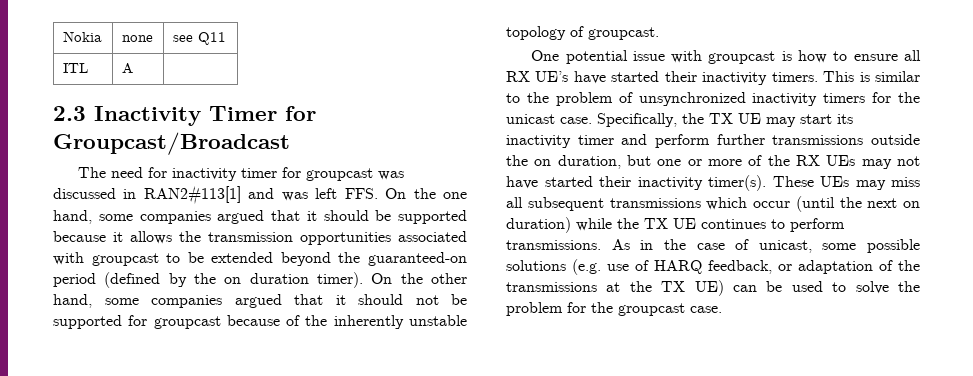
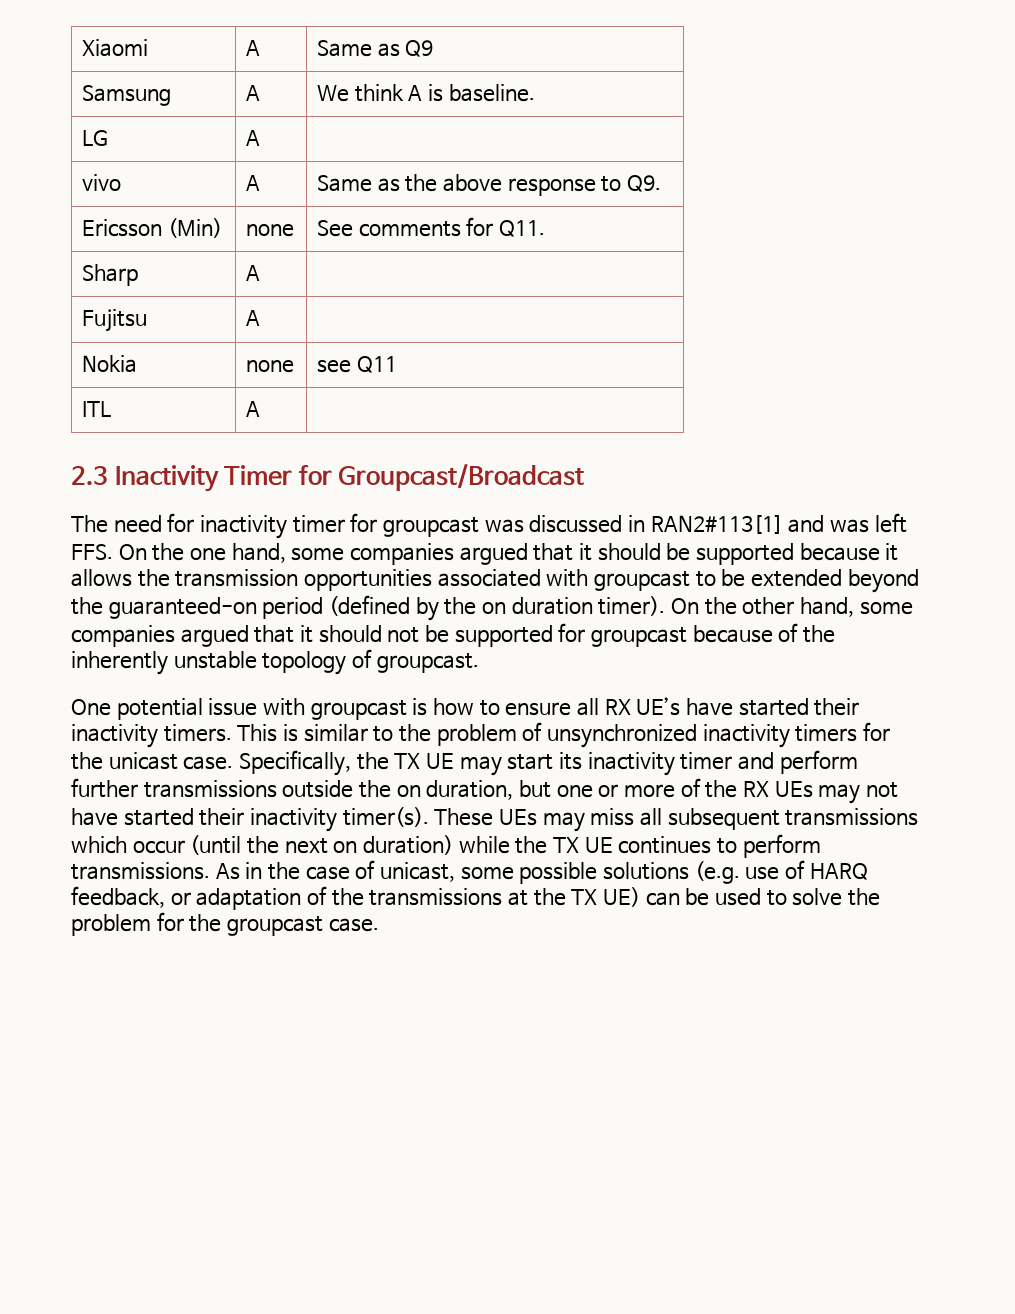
(62, 36) none -> [81,39,148,57] [245,40,260,56] [316,40,434,57] [81,85,171,106] [245,85,260,101] [316,84,535,102] [81,130,108,146] [245,130,260,146] [81,174,121,191] [245,175,260,191] [316,174,661,196] [81,218,222,238] [245,224,294,237] [316,217,545,237] [81,264,138,286] [245,265,260,281] [81,309,147,332] [245,310,260,326] Xiaomi | A | Same as Q9 // Samsung | A | We think A is baseline. // LG | A | // vivo | A | Same as the above response to Q9. // Ericsson (Min) | none | See comments for Q11. // Sharp | A | // Fujitsu | A | //

